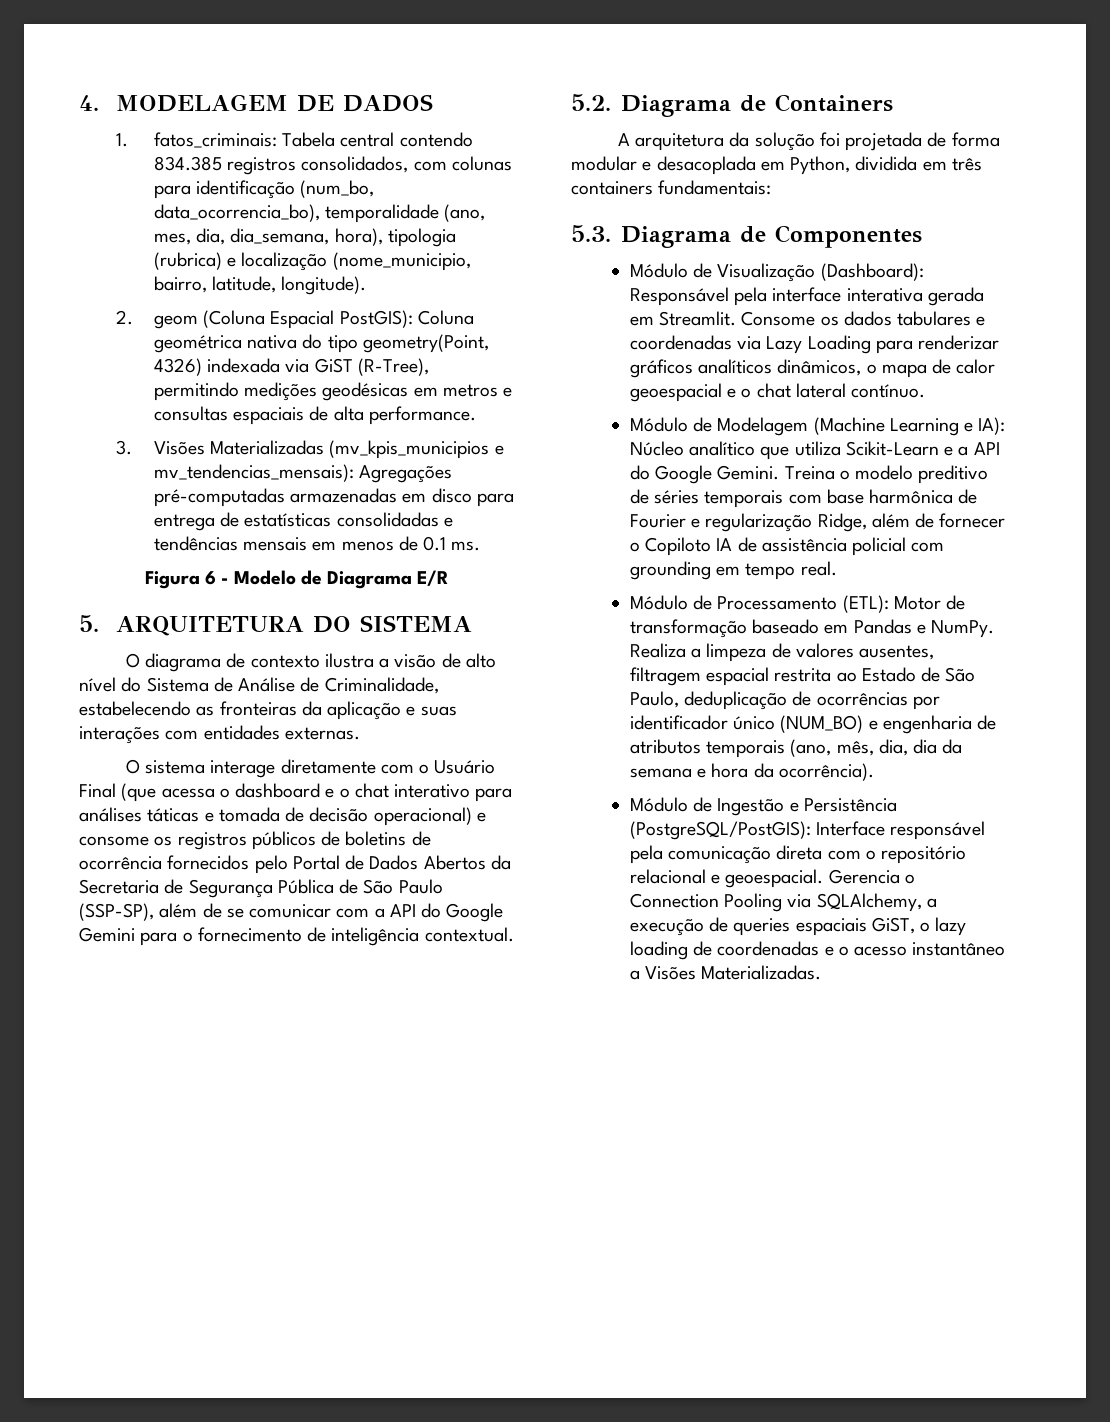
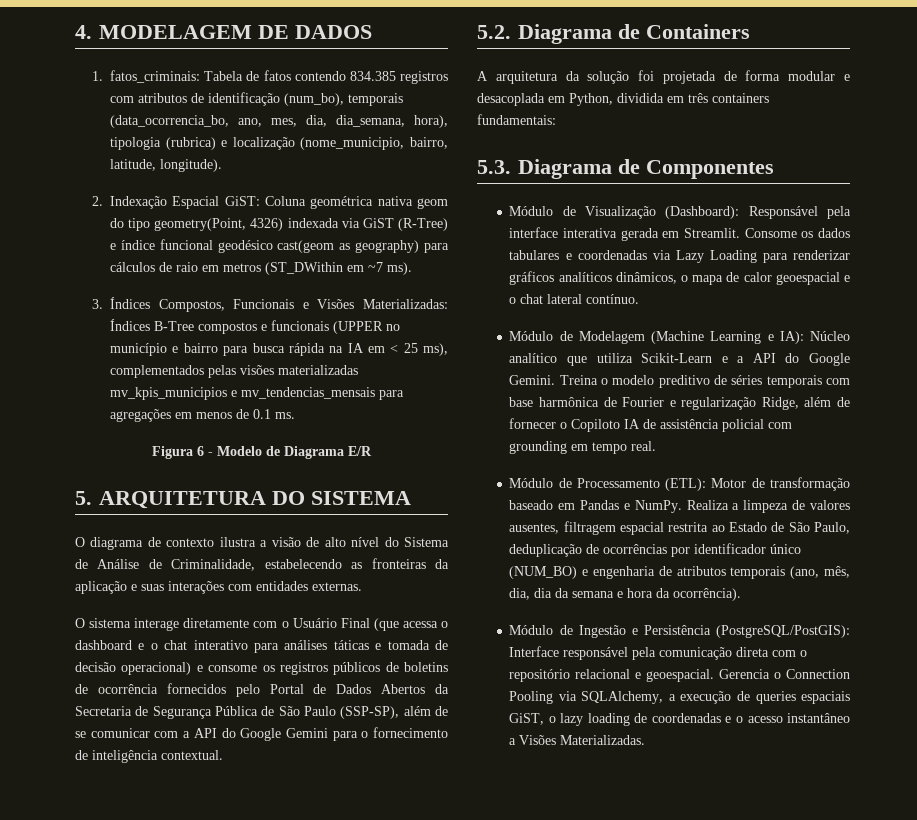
[340,132,395,147] central -> [246,70,291,81] de fatos
[301,156,512,173] [153,180,375,199] [153,204,486,223] consolidados, com colunas para identificação (num_bo, data_ocorrencia_bo), temporalidade (ano, -> [110,92,404,106] [110,115,263,128] com atributos de identificação (num_bo), temporais (data_ocorrencia_bo, ano,
[153,310,413,329] geom (Coluna Espacial PostGIS): -> [110,196,260,209] Indexação Espacial GiST:
(298, 342) none -> [417,198,448,209] geom
[357,358,429,376] [153,382,513,401] [153,406,476,425] [116,440,504,459] [153,464,453,483] [153,488,514,507] [153,512,453,531] [153,536,308,551] (R-Tree), permitindo medições geodésicas em metros e consultas espaciais de alta performance. // 3. Visões Materializadas (mv_kpis_municipios e mv_tendencias_mensais): Agregações pré-computadas armazenadas em disco para entrega de estatísticas consolidadas e tendências mensais -> [398,218,448,231] [110,239,449,253] [110,262,413,275] [92,297,448,312] [110,319,401,334] [110,343,448,356] [110,365,359,378] [110,387,405,400] [110,409,172,422] (R-Tree) e índice funcional geodésico cast(geom as geography) para cálculos de raio em metros (ST_DWithin em ~7 ms). // 3. Índices Compostos, Funcionais e Visões Materializadas: Índices B-Tree compostos e funcionais (UPPER no município e bairro para busca rápida na IA em < 25 ms), complementados pelas visões materializadas mv_kpis_municipios e mv_tendencias_mensais para agregações

